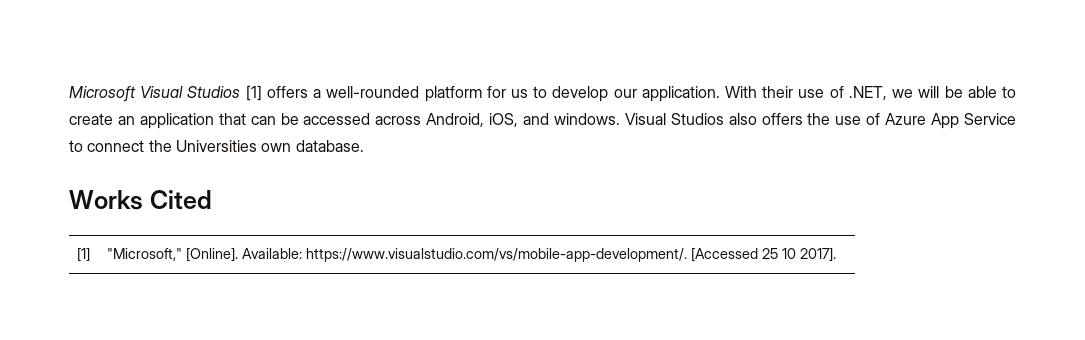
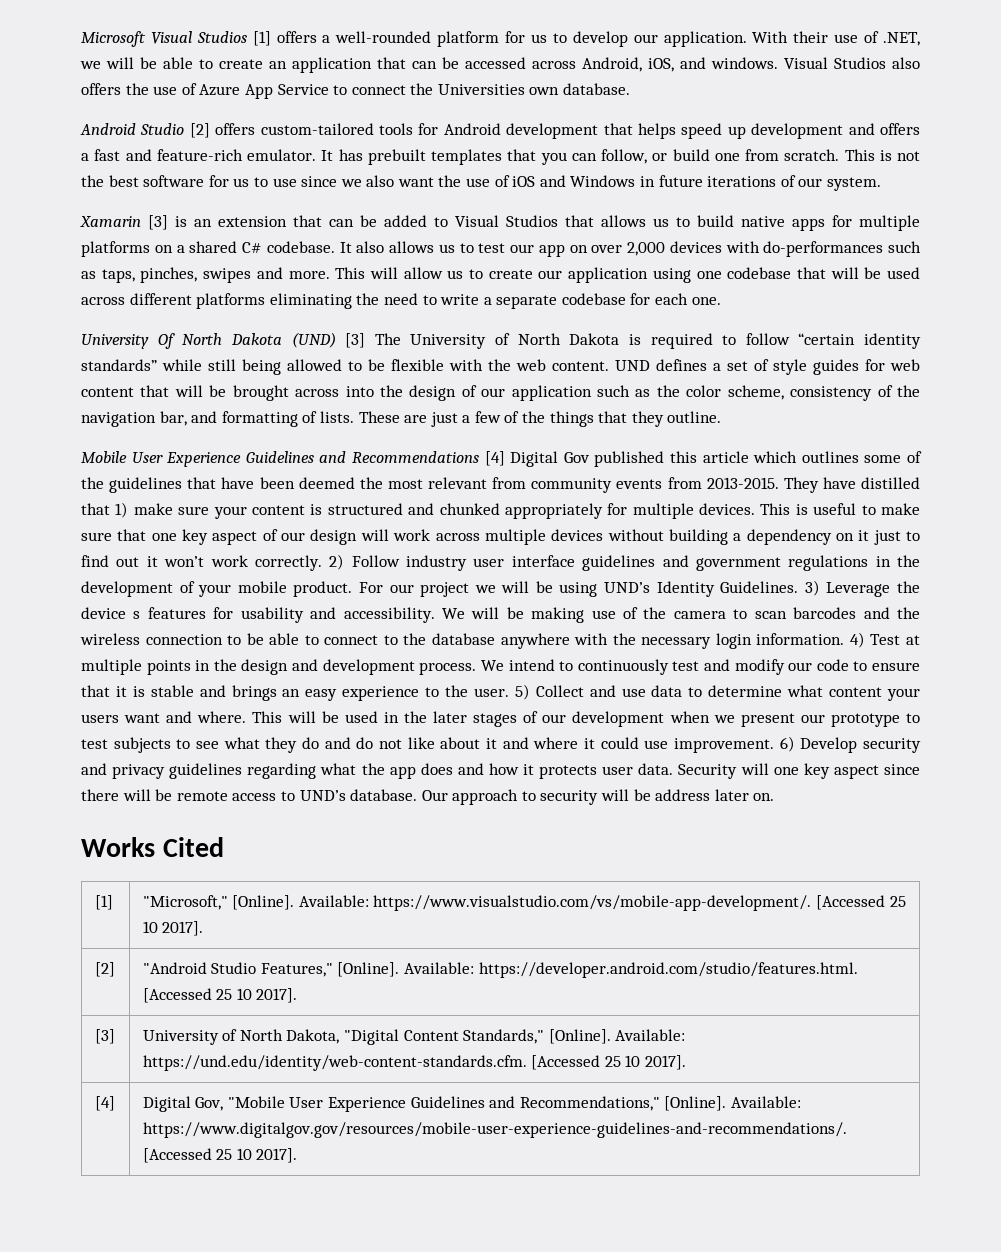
(364, 146) none -> [80,123,920,139] [81,149,920,165] [81,175,881,191] [80,215,920,231] [81,241,921,257] [81,267,921,283] [81,293,721,309] [81,332,921,349] [81,359,920,375] [81,385,921,401] [81,411,722,427] [81,451,923,467] [81,477,920,493] [81,502,921,519] [81,529,921,545] [81,554,920,571] [81,580,920,597] [81,607,921,623] [80,632,920,649] [81,659,920,675] [81,684,921,701] [81,711,921,727] [81,736,921,753] [81,763,920,779] [81,789,775,805] // Android Studio [2] offers custom-tailored tools for Android development that helps speed up development and offers a fast and feature-rich emulator. It has prebuilt templates that you can follow, or build one from scratch. This is not the best software for us to use since we also want the use of iOS and Windows in future iterations of our system. // Xamarin [3] is an extension that can be added to Visual Studios that allows us to build native apps for multiple platforms on a shared C# codebase. It also allows us to test our app on over 2,000 devices with do-performances such as taps, pinches, swipes and more. This will allow us to create our application using one codebase that will be used across different platforms eliminating the need to write a separate codebase for each one. // University Of North Dakota (UND) [3] The University of North Dakota is required to follow “certain identity standards” while still being allowed to be flexible with the web content. UND defines a set of style guides for web content that will be brought across into the design of our application such as the color scheme, consistency of the navigation bar, and formatting of lists. These are just a few of the things that they outline. // Mobile User Experience Guidelines and Recommendations [4] Digital Gov published this article which outlines some of the guidelines that have been deemed the most relevant from community events from 2013-2015. They have distilled that 1) make sure your content is structured and chunked appropriately for multiple devices. This is useful to make sure that one key aspect of our design will work across multiple devices without building a dependency on it just to find out it won’t work correctly. 2) Follow industry user interface guidelines and government regulations in the development of your mobile product. For our project we will be using UND’s Identity Guidelines. 3) Leverage the device s features for usability and accessibility. We will be making use of the camera to scan barcodes and the wireless connection to be able to connect to the database anywhere with the necessary login information. 4) Test at multiple points in the design and development process. We intend to continuously test and modify our code to ensure that it is stable and brings an easy experience to the user. 5) Collect and use data to determine what content your users want and where. This will be used in the later stages of our development when we present our prototype to test subjects to see what they do and do not like about it and where it could use improvement. 6) Develop security and privacy guidelines regarding what the app does and how it protects user data. Security will one key aspect since there will be remote access to UND’s database. Our approach to security will be address later on.
(837, 254) none -> [94,962,115,977] [142,962,858,978] [142,988,298,1003] [94,1029,115,1044] [142,1029,686,1045] [142,1055,686,1071] [94,1096,115,1111] [142,1096,801,1112] [142,1122,847,1138] [142,1148,298,1163] // [2] | "Android Studio Features," [Online]. Available: https://developer.android.com/studio/features.html. [Accessed 25 10 2017]. // [3] | University of North Dakota, "Digital Content Standards," [Online]. Available: https://und.edu/identity/web-content-standards.cfm. [Accessed 25 10 2017]. // [4] | Digital Gov, "Mobile User Experience Guidelines and Recommendations," [Online]. Available: https://www.digitalgov.gov/resources/mobile-user-experience-guidelines-and-recommendations/. [Accessed 25 10 2017].

